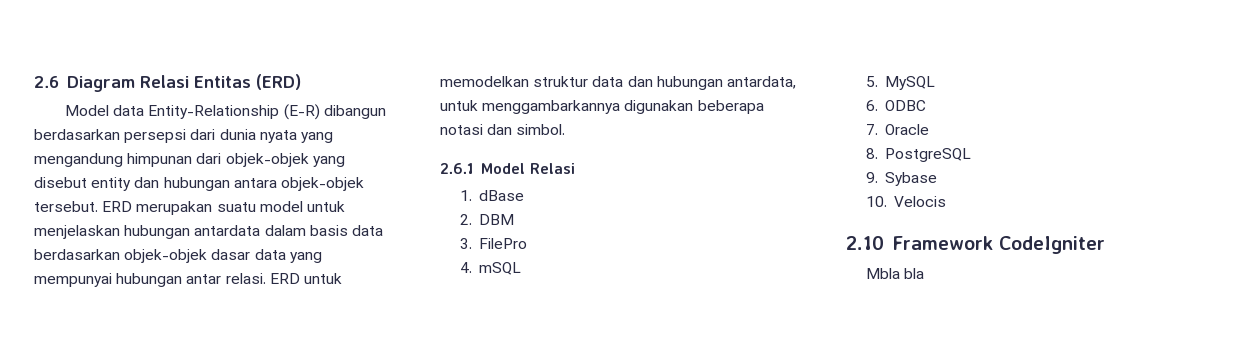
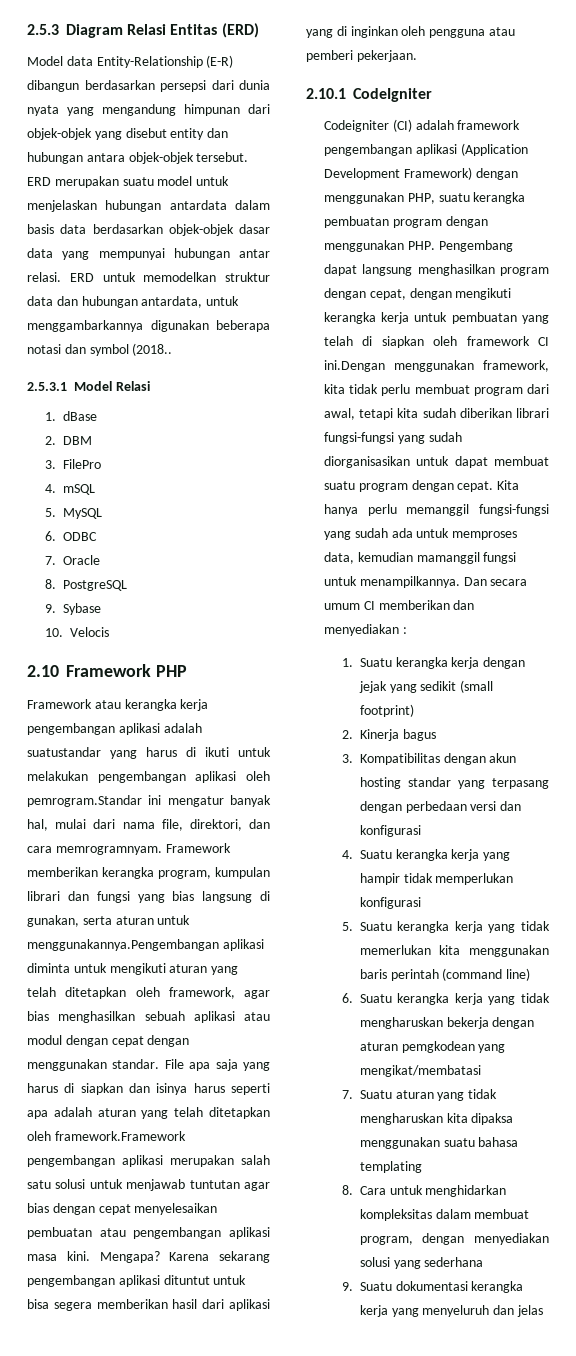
[34,76,59,88] 2.6 -> [27,24,59,35] 2.5.3
[516,124,566,135] [440,163,473,174] simbol. // 2.6.1 -> [89,343,173,356] [27,382,67,391] symbol (2018.. // 2.5.3.1
[998,236,1105,254] [865,268,924,279] CodeIgniter // Mbla bla -> [155,665,187,677] [27,699,209,711] [27,723,202,735] [27,747,271,759] [27,771,270,783] [27,795,271,807] [27,819,270,831] [27,843,231,855] [27,867,270,879] [27,891,270,903] [27,915,191,927] [27,939,264,951] [27,963,239,975] [27,987,270,999] [27,1011,270,1023] [27,1035,190,1047] [27,1059,270,1071] [27,1083,270,1095] [27,1107,270,1119] [27,1131,186,1141] [27,1155,270,1167] [27,1179,270,1191] [27,1203,218,1215] [27,1227,270,1239] [27,1251,270,1263] [27,1275,247,1287] [27,1299,270,1311] [306,26,515,38] [306,50,417,62] [306,88,432,102] [323,119,521,132] [323,143,528,156] [323,167,518,180] [323,192,526,204] [323,216,488,228] [323,240,513,252] [323,264,549,276] [323,288,512,300] [323,312,549,324] [323,336,549,348] [323,360,549,372] [323,384,549,396] [323,408,549,420] [323,432,462,444] [323,456,549,468] [323,480,520,492] [323,504,549,516] [323,528,518,540] [323,552,517,564] [323,576,528,588] [323,600,475,610] [323,624,407,636] [341,657,526,669] [358,680,494,693] [359,704,414,717] [341,729,436,741] [341,753,517,765] [359,777,549,789] [359,801,522,813] [359,825,421,837] [341,849,511,861] [359,873,514,885] [359,897,421,909] [341,921,550,933] [359,945,549,957] [359,968,531,981] [341,993,550,1005] [359,1017,535,1029] [359,1041,506,1053] [359,1065,481,1077] [341,1089,498,1101] [359,1113,514,1125] [359,1137,519,1149] [359,1161,422,1173] [341,1185,507,1197] [359,1209,530,1221] [359,1233,549,1245] [359,1257,484,1269] [341,1281,524,1293] [359,1305,544,1317] PHP // Framework atau kerangka kerja pengembangan aplikasi adalah suatustandar yang harus di ikuti untuk melakukan pengembangan aplikasi oleh pemrogram.Standar ini mengatur banyak hal, mulai dari nama file, direktori, dan cara memrogramnyam. Framework memberikan kerangka program, kumpulan librari dan fungsi yang bias langsung di gunakan, serta aturan untuk menggunakannya.Pengembangan aplikasi diminta untuk mengikuti aturan yang telah ditetapkan oleh framework, agar bias menghasilkan sebuah aplikasi atau modul dengan cepat dengan menggunakan standar. File apa saja yang harus di siapkan dan isinya harus seperti apa adalah aturan yang telah ditetapkan oleh framework.Framework pengembangan aplikasi merupakan salah satu solusi untuk menjawab tuntutan agar bias dengan cepat menyelesaikan pembuatan atau pengembangan aplikasi masa kini. Mengapa? Karena sekarang pengembangan aplikasi dituntut untuk bisa segera memberikan hasil dari aplikasi yang di inginkan oleh pengguna atau pemberi pekerjaan. // 2.10.1 CodeIgniter // Codeigniter (CI) adalah framework pengembangan aplikasi (Application Development Framework) dengan menggunakan PHP, suatu kerangka pembuatan program dengan menggunakan PHP. Pengembang dapat langsung menghasilkan program dengan cepat, dengan mengikuti kerangka kerja untuk pembuatan yang telah di siapkan oleh framework CI ini.Dengan menggunakan framework, kita tidak perlu membuat program dari awal, tetapi kita sudah diberikan librari fungsi-fungsi yang sudah diorganisasikan untuk dapat membuat suatu program dengan cepat. Kita hanya perlu memanggil fungsi-fungsi yang sudah ada untuk memproses data, kemudian mamanggil fungsi untuk menampilkannya. Dan secara umum CI memberikan dan menyediakan : // 1. Suatu kerangka kerja dengan jejak yang sedikit (small footprint) // 2. Kinerja bagus // 3. Kompatibilitas dengan akun hosting standar yang terpasang dengan perbedaan versi dan konfigurasi // 4. Suatu kerangka kerja yang hampir tidak memperlukan konfigurasi // 5. Suatu kerangka kerja yang tidak memerlukan kita menggunakan baris perintah (command line) // 6. Suatu kerangka kerja yang tidak mengharuskan bekerja dengan aturan pemgkodean yang mengikat/membatasi // 7. Suatu aturan yang tidak mengharuskan kita dipaksa menggunakan suatu bahasa templating // 8. Cara untuk menghidarkan kompleksitas dalam membuat program, dengan menyediakan solusi yang sederhana // 9. Suatu dokumentasi kerangka kerja yang menyeluruh dan jelas

